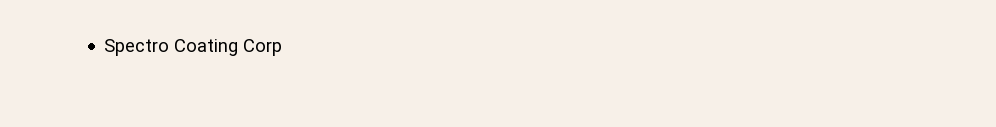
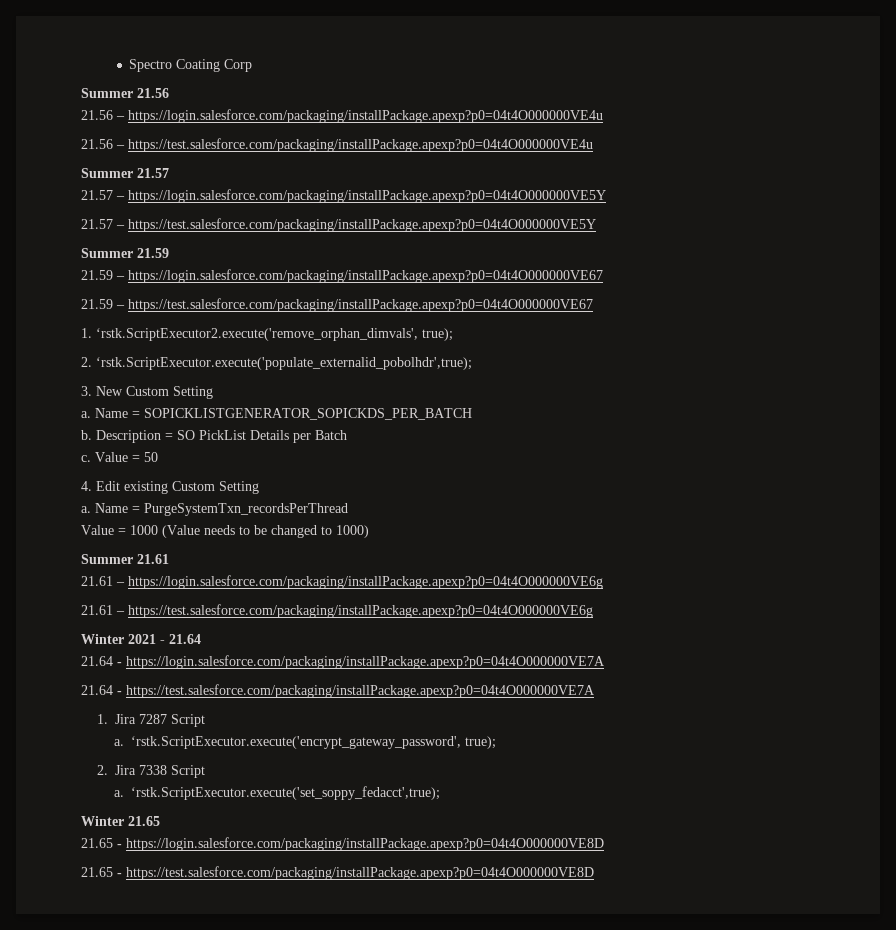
(283, 47) none -> [81,88,169,98] [81,109,603,123] [81,138,593,152] [81,168,169,178] [81,189,606,203] [81,218,596,232] [81,248,169,258] [81,269,603,283] [81,298,593,312] [81,328,453,341] [81,357,472,370] [81,386,213,399] [81,408,472,420] [81,430,347,443] [81,452,158,462] [81,481,259,494] [81,503,348,516] [81,525,369,538] [81,554,169,564] [81,575,603,589] [81,604,593,618] [81,634,201,644] [81,655,605,669] [81,684,595,698] [97,714,206,727] [113,736,496,749] [97,765,206,778] [113,786,440,800] [81,816,160,826] [81,837,604,851] [81,866,594,880] // Summer 21.56 // 21.56 – https://login.salesforce.com/packaging/installPackage.apexp?p0=04t4O000000VE4u // 21.56 – https://test.salesforce.com/packaging/installPackage.apexp?p0=04t4O000000VE4u // Summer 21.57 // 21.57 – https://login.salesforce.com/packaging/installPackage.apexp?p0=04t4O000000VE5Y // 21.57 – https://test.salesforce.com/packaging/installPackage.apexp?p0=04t4O000000VE5Y // Summer 21.59 // 21.59 – https://login.salesforce.com/packaging/installPackage.apexp?p0=04t4O000000VE67 // 21.59 – https://test.salesforce.com/packaging/installPackage.apexp?p0=04t4O000000VE67 // 1. ‘rstk.ScriptExecutor2.execute('remove_orphan_dimvals', true); // 2. ‘rstk.ScriptExecutor.execute('populate_externalid_pobolhdr',true); // 3. New Custom Setting // a. Name = SOPICKLISTGENERATOR_SOPICKDS_PER_BATCH // b. Description = SO PickList Details per Batch // c. Value = 50 // 4. Edit existing Custom Setting // a. Name = PurgeSystemTxn_recordsPerThread // Value = 1000 (Value needs to be changed to 1000) // Summer 21.61 // 21.61 – https://login.salesforce.com/packaging/installPackage.apexp?p0=04t4O000000VE6g // 21.61 – https://test.salesforce.com/packaging/installPackage.apexp?p0=04t4O000000VE6g // Winter 2021 - 21.64 // 21.64 - https://login.salesforce.com/packaging/installPackage.apexp?p0=04t4O000000VE7A // 21.64 - https://test.salesforce.com/packaging/installPackage.apexp?p0=04t4O000000VE7A // 1. Jira 7287 Script // a. ‘rstk.ScriptExecutor.execute('encrypt_gateway_password', true); // 2. Jira 7338 Script // a. ‘rstk.ScriptExecutor.execute('set_soppy_fedacct',true); // Winter 21.65 // 21.65 - https://login.salesforce.com/packaging/installPackage.apexp?p0=04t4O000000VE8D // 21.65 - https://test.salesforce.com/packaging/installPackage.apexp?p0=04t4O000000VE8D

